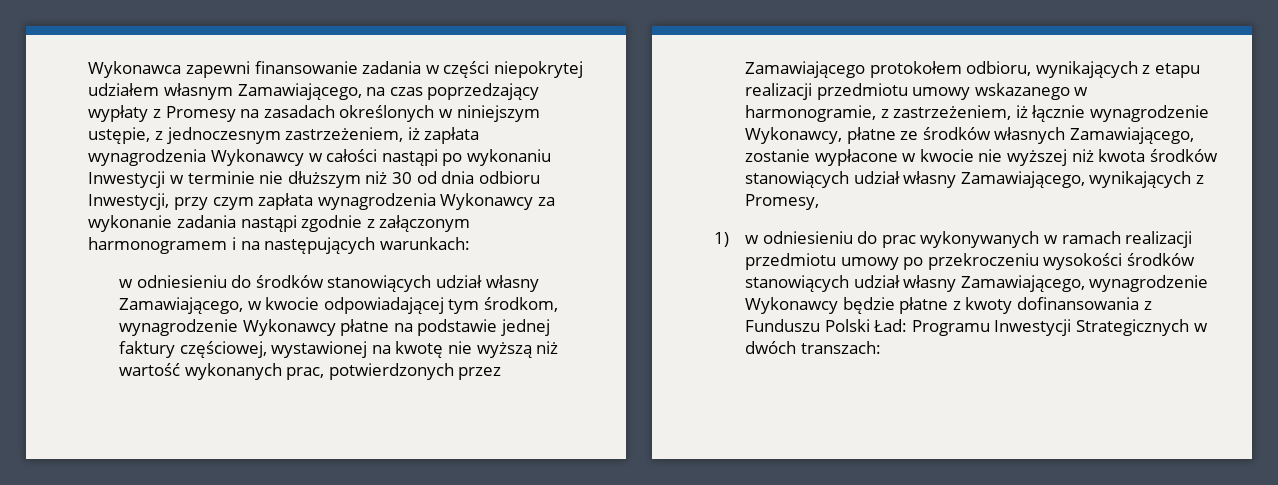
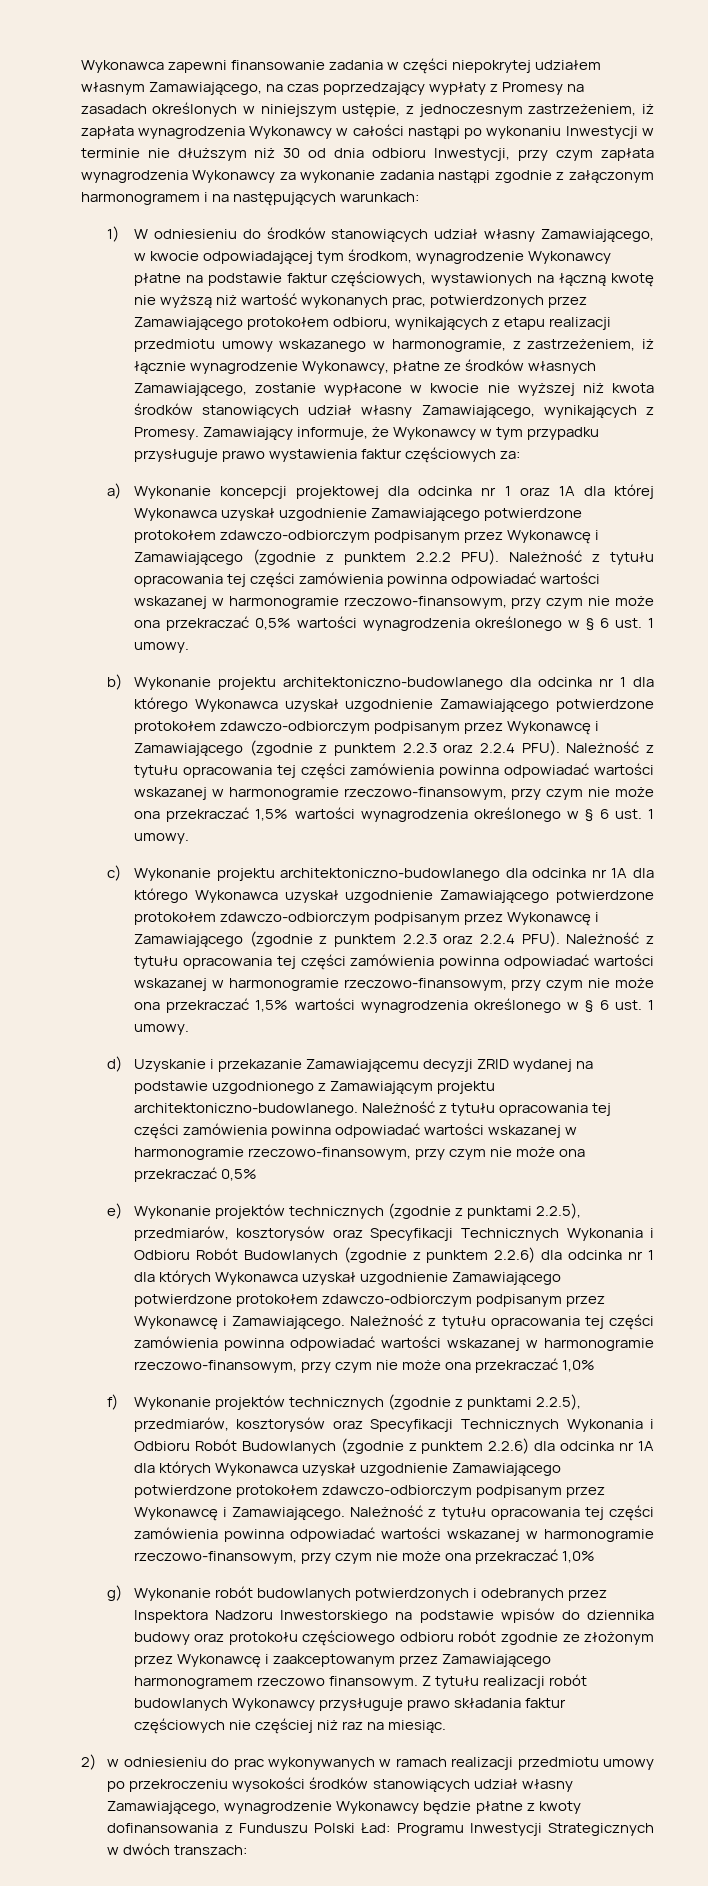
[118,279,133,288] w -> [107,226,148,242] 1) W
[500,319,550,336] [118,341,391,358] jednej faktury częściowej, wystawionej na -> [286,271,607,287] faktur częściowych, wystawionych na łączną
[744,194,819,210] [714,232,730,247] Promesy, // 1) -> [133,427,600,440] [133,447,521,463] [107,483,654,499] [133,508,583,521] [133,530,600,544] [133,549,654,565] [133,572,601,588] [133,596,654,609] [133,616,654,631] [133,642,189,653] [107,674,654,690] [133,697,654,712] [133,721,600,735] [133,740,655,756] [133,763,654,779] [133,787,654,800] [133,807,654,822] [133,833,189,844] [107,865,654,881] [133,888,654,903] [133,912,600,926] [133,931,655,947] [133,954,654,970] [133,978,654,991] [133,998,654,1013] [133,1024,189,1035] [107,1056,594,1072] [133,1081,496,1094] [133,1101,612,1116] [133,1123,578,1139] [133,1147,586,1160] [133,1167,258,1182] [107,1203,582,1219] [133,1226,654,1241] [133,1247,654,1263] [133,1270,562,1285] [133,1294,606,1307] [133,1314,655,1330] [133,1336,654,1351] [133,1358,596,1373] [107,1394,582,1410] [133,1417,654,1432] [133,1438,654,1454] [133,1461,562,1476] [133,1485,606,1498] [133,1505,655,1521] [133,1527,654,1542] [133,1549,596,1564] [107,1585,608,1601] [133,1608,654,1623] [133,1630,654,1646] [133,1654,552,1668] [133,1674,588,1689] [133,1698,567,1711] [133,1718,447,1734] [80,1754,96,1770] Promesy. Zamawiający informuje, że Wykonawcy w tym przypadku przysługuje prawo wystawienia faktur częściowych za: // a) Wykonanie koncepcji projektowej dla odcinka nr 1 oraz 1A dla której Wykonawca uzyskał uzgodnienie Zamawiającego potwierdzone protokołem zdawczo-odbiorczym podpisanym przez Wykonawcę i Zamawiającego (zgodnie z punktem 2.2.2 PFU). Należność z tytułu opracowania tej części zamówienia powinna odpowiadać wartości wskazanej w harmonogramie rzeczowo-finansowym, przy czym nie może ona przekraczać 0,5% wartości wynagrodzenia określonego w § 6 ust. 1 umowy. // b) Wykonanie projektu architektoniczno-budowlanego dla odcinka nr 1 dla którego Wykonawca uzyskał uzgodnienie Zamawiającego potwierdzone protokołem zdawczo-odbiorczym podpisanym przez Wykonawcę i Zamawiającego (zgodnie z punktem 2.2.3 oraz 2.2.4 PFU). Należność z tytułu opracowania tej części zamówienia powinna odpowiadać wartości wskazanej w harmonogramie rzeczowo-finansowym, przy czym nie może ona przekraczać 1,5% wartości wynagrodzenia określonego w § 6 ust. 1 umowy. // c) Wykonanie projektu architektoniczno-budowlanego dla odcinka nr 1A dla którego Wykonawca uzyskał uzgodnienie Zamawiającego potwierdzone protokołem zdawczo-odbiorczym podpisanym przez Wykonawcę i Zamawiającego (zgodnie z punktem 2.2.3 oraz 2.2.4 PFU). Należność z tytułu opracowania tej części zamówienia powinna odpowiadać wartości wskazanej w harmonogramie rzeczowo-finansowym, przy czym nie może ona przekraczać 1,5% wartości wynagrodzenia określonego w § 6 ust. 1 umowy. // d) Uzyskanie i przekazanie Zamawiającemu decyzji ZRID wydanej na podstawie uzgodnionego z Zamawiającym projektu architektoniczno-budowlanego. Należność z tytułu opracowania tej części zamówienia powinna odpowiadać wartości wskazanej w harmonogramie rzeczowo-finansowym, przy czym nie może ona przekraczać 0,5% // e) Wykonanie projektów technicznych (zgodnie z punktami 2.2.5), przedmiarów, kosztorysów oraz Specyfikacji Technicznych Wykonania i Odbioru Robót Budowlanych (zgodnie z punktem 2.2.6) dla odcinka nr 1 dla których Wykonawca uzyskał uzgodnienie Zamawiającego potwierdzone protokołem zdawczo-odbiorczym podpisanym przez Wykonawcę i Zamawiającego. Należność z tytułu opracowania tej części zamówienia powinna odpowiadać wartości wskazanej w harmonogramie rzeczowo-finansowym, przy czym nie może ona przekraczać 1,0% // f) Wykonanie projektów technicznych (zgodnie z punktami 2.2.5), przedmiarów, kosztorysów oraz Specyfikacji Technicznych Wykonania i Odbioru Robót Budowlanych (zgodnie z punktem 2.2.6) dla odcinka nr 1A dla których Wykonawca uzyskał uzgodnienie Zamawiającego potwierdzone protokołem zdawczo-odbiorczym podpisanym przez Wykonawcę i Zamawiającego. Należność z tytułu opracowania tej części zamówienia powinna odpowiadać wartości wskazanej w harmonogramie rzeczowo-finansowym, przy czym nie może ona przekraczać 1,0% // g) Wykonanie robót budowlanych potwierdzonych i odebranych przez Inspektora Nadzoru Inwestorskiego na podstawie wpisów do dziennika budowy oraz protokołu częściowego odbioru robót zgodnie ze złożonym przez Wykonawcę i zaakceptowanym przez Zamawiającego harmonogramem rzeczowo finansowym. Z tytułu realizacji robót budowlanych Wykonawcy przysługuje prawo składania faktur częściowych nie częściej niż raz na miesiąc. // 2)

